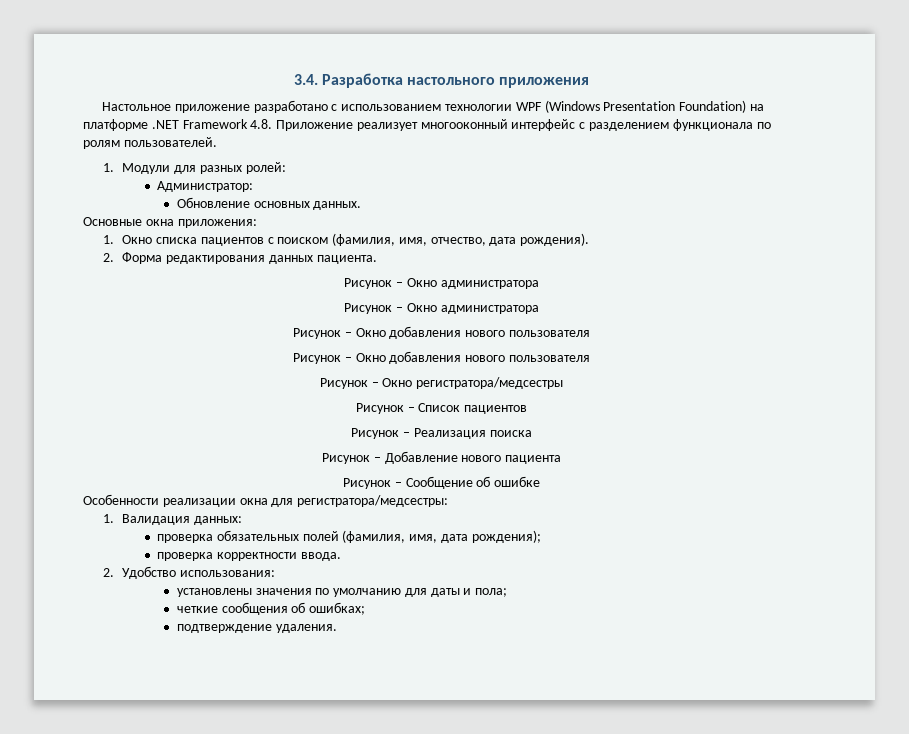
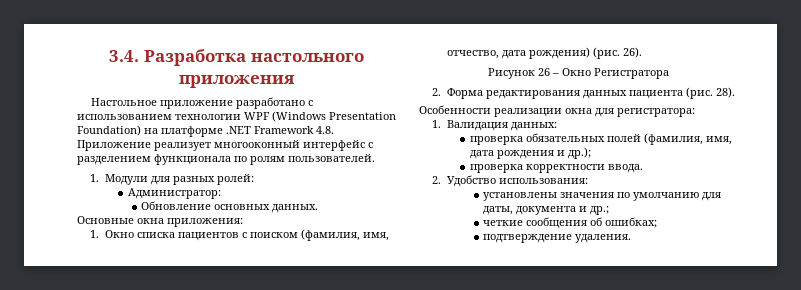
[520,233,590,246] [102,252,377,264] [344,278,539,289] [344,303,539,314] [293,326,590,339] [293,351,590,364] [319,377,564,389] [355,403,528,414] [351,428,532,439] [321,451,562,464] [342,476,541,489] рождения). // 2. Форма редактирования данных пациента. // Рисунок – Окно администратора // Рисунок – Окно администратора // Рисунок – Окно добавления нового пользователя // Рисунок – Окно добавления нового пользователя // Рисунок – Окно регистратора/медсестры // Рисунок – Список пациентов // Рисунок – Реализация поиска // Рисунок – Добавление нового пациента // Рисунок – Сообщение об ошибке -> [528,47,642,59] [488,68,669,79] [432,87,735,99] рождения) (рис. 26). // Рисунок 26 – Окно Регистратора // 2. Форма редактирования данных пациента (рис. 28).
[297,495,449,507] регистратора/медсестры: -> [617,108,695,117] регистратора:
[471,530,541,543] рождения); -> [497,147,592,159] рождения и др.);
[430,588,508,597] даты и пола; -> [483,206,610,215] даты, документа и др.;

